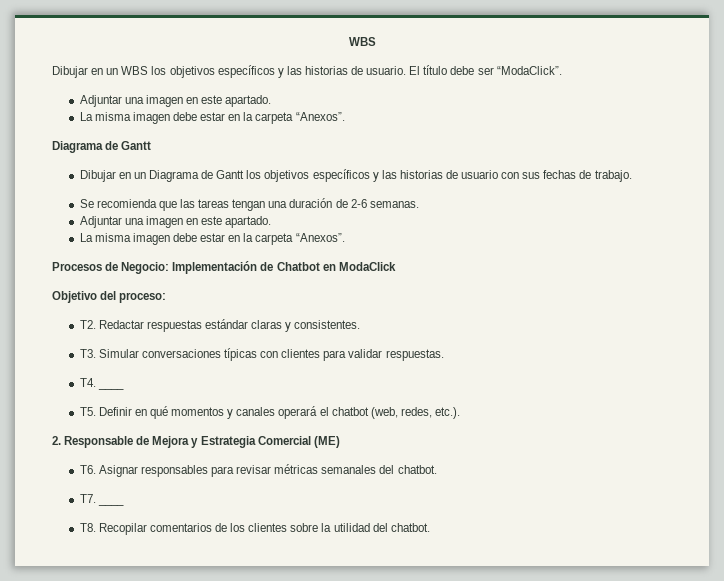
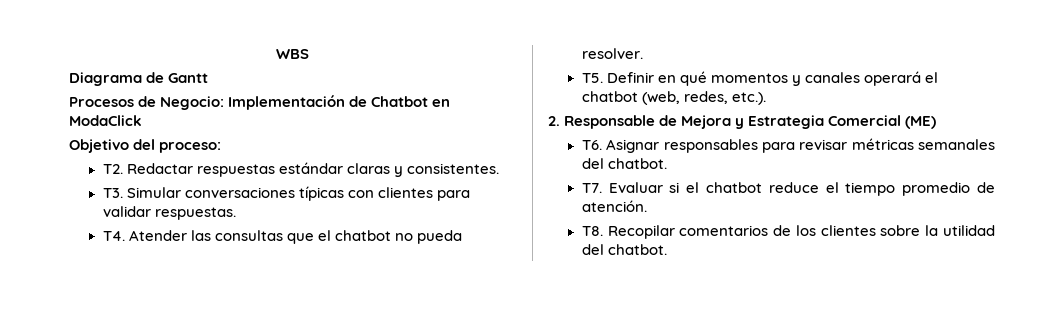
[52,65,562,78] [79,95,272,107] [79,112,345,124] [52,141,152,153] [79,169,632,182] [79,198,419,211] [79,216,272,228] [79,233,345,245] Dibujar en un WBS los objetivos específicos y las historias de usuario. El título debe ser “ModaClick”. // Adjuntar una imagen en este apartado. // La misma imagen debe estar en la carpeta “Anexos”. // Diagrama de Gantt // Dibujar en un Diagrama de Gantt los objetivos específicos y las historias de usuario con sus fechas de trabajo. // Se recomienda que las tareas tengan una duración de 2-6 semanas. // Adjuntar una imagen en este apartado. // La misma imagen debe estar en la carpeta “Anexos”. -> [69,72,209,86] Diagrama de Gantt
[97,387,124,390] ____ -> [128,230,463,244] [581,48,643,59] Atender las consultas que el chatbot no pueda resolver.
[97,503,124,506] ____ -> [608,182,995,196] [581,200,647,212] Evaluar si el chatbot reduce el tiempo promedio de atención.

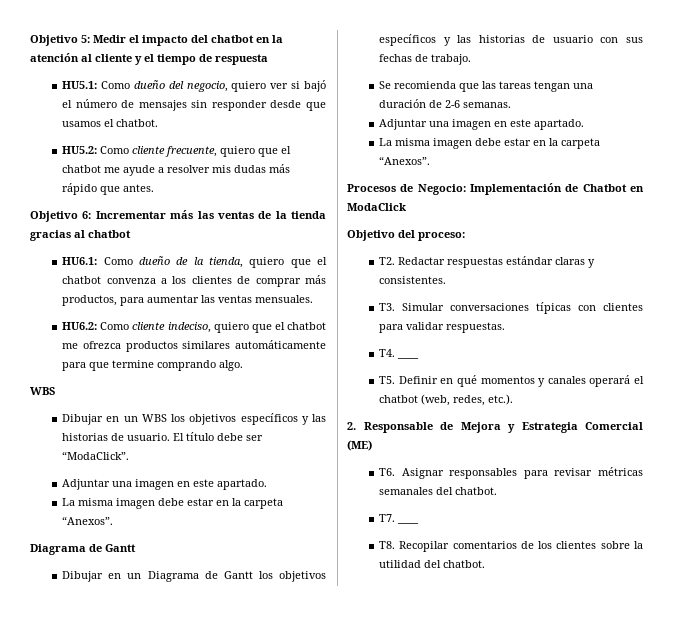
[276,49,309,59] [69,72,209,86] WBS // Diagrama de Gantt -> [30,35,283,46] [30,53,268,65] [62,80,327,92] [62,99,326,111] [62,119,159,127] [62,146,292,157] [62,164,291,176] [62,183,155,195] [30,210,326,222] [30,230,131,241] [62,256,328,268] [62,275,326,287] [62,295,314,306] [62,322,326,333] [62,340,326,352] [62,360,244,371] [30,387,55,395] [62,413,327,425] [62,432,264,441] [62,451,130,460] [62,479,268,490] [62,498,284,509] [62,516,114,525] [30,544,136,555] [62,571,326,582] [379,34,643,46] [379,54,472,65] [379,81,594,92] [379,99,512,108] [379,119,585,130] [379,138,601,149] [379,156,431,165] Objetivo 5: Medir el impacto del chatbot en la atención al cliente y el tiempo de respuesta // HU5.1: Como dueño del negocio, quiero ver si bajó el número de mensajes sin responder desde que usamos el chatbot. // HU5.2: Como cliente frecuente, quiero que el chatbot me ayude a resolver mis dudas más rápido que antes. // Objetivo 6: Incrementar más las ventas de la tienda gracias al chatbot // HU6.1: Como dueño de la tienda, quiero que el chatbot convenza a los clientes de comprar más productos, para aumentar las ventas mensuales. // HU6.2: Como cliente indeciso, quiero que el chatbot me ofrezca productos similares automáticamente para que termine comprando algo. // WBS // Dibujar en un WBS los objetivos específicos y las historias de usuario. El título debe ser “ModaClick”. // Adjuntar una imagen en este apartado. // La misma imagen debe estar en la carpeta “Anexos”. // Diagrama de Gantt // Dibujar en un Diagrama de Gantt los objetivos específicos y las historias de usuario con sus fechas de trabajo. // Se recomienda que las tareas tengan una duración de 2-6 semanas. // Adjuntar una imagen en este apartado. // La misma imagen debe estar en la carpeta “Anexos”.
[128,230,463,244] [581,48,643,59] Atender las consultas que el chatbot no pueda resolver. -> [397,357,420,359] ____
[608,182,995,196] [581,200,647,212] Evaluar si el chatbot reduce el tiempo promedio de atención. -> [397,522,420,524] ____

